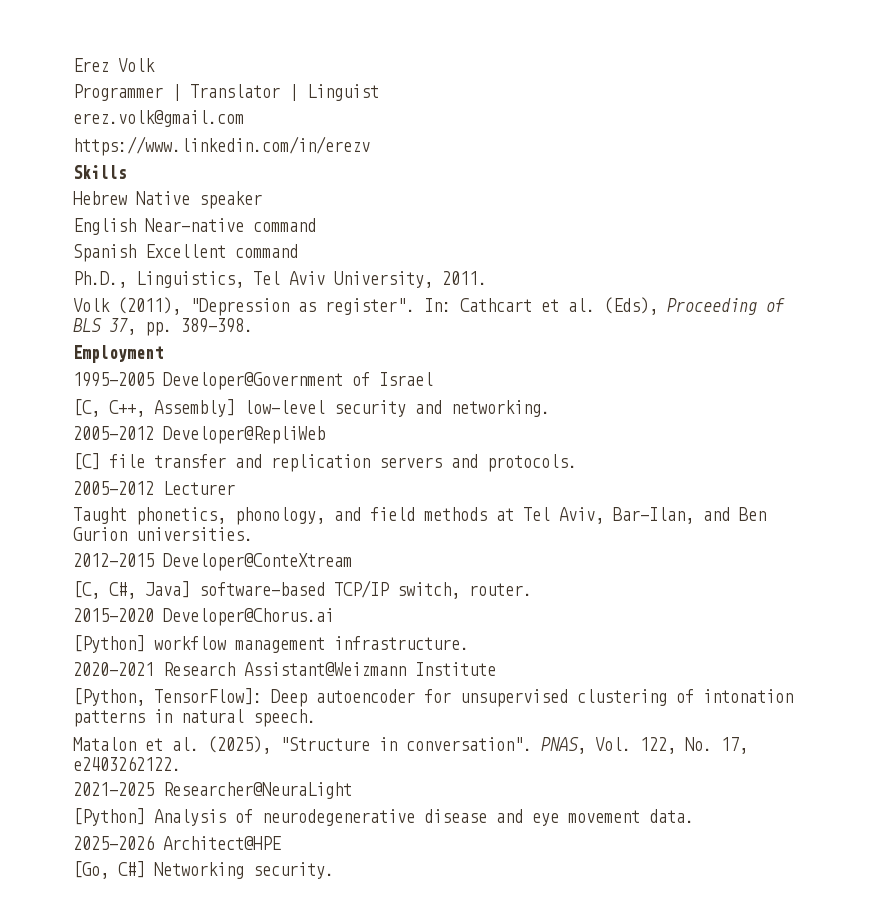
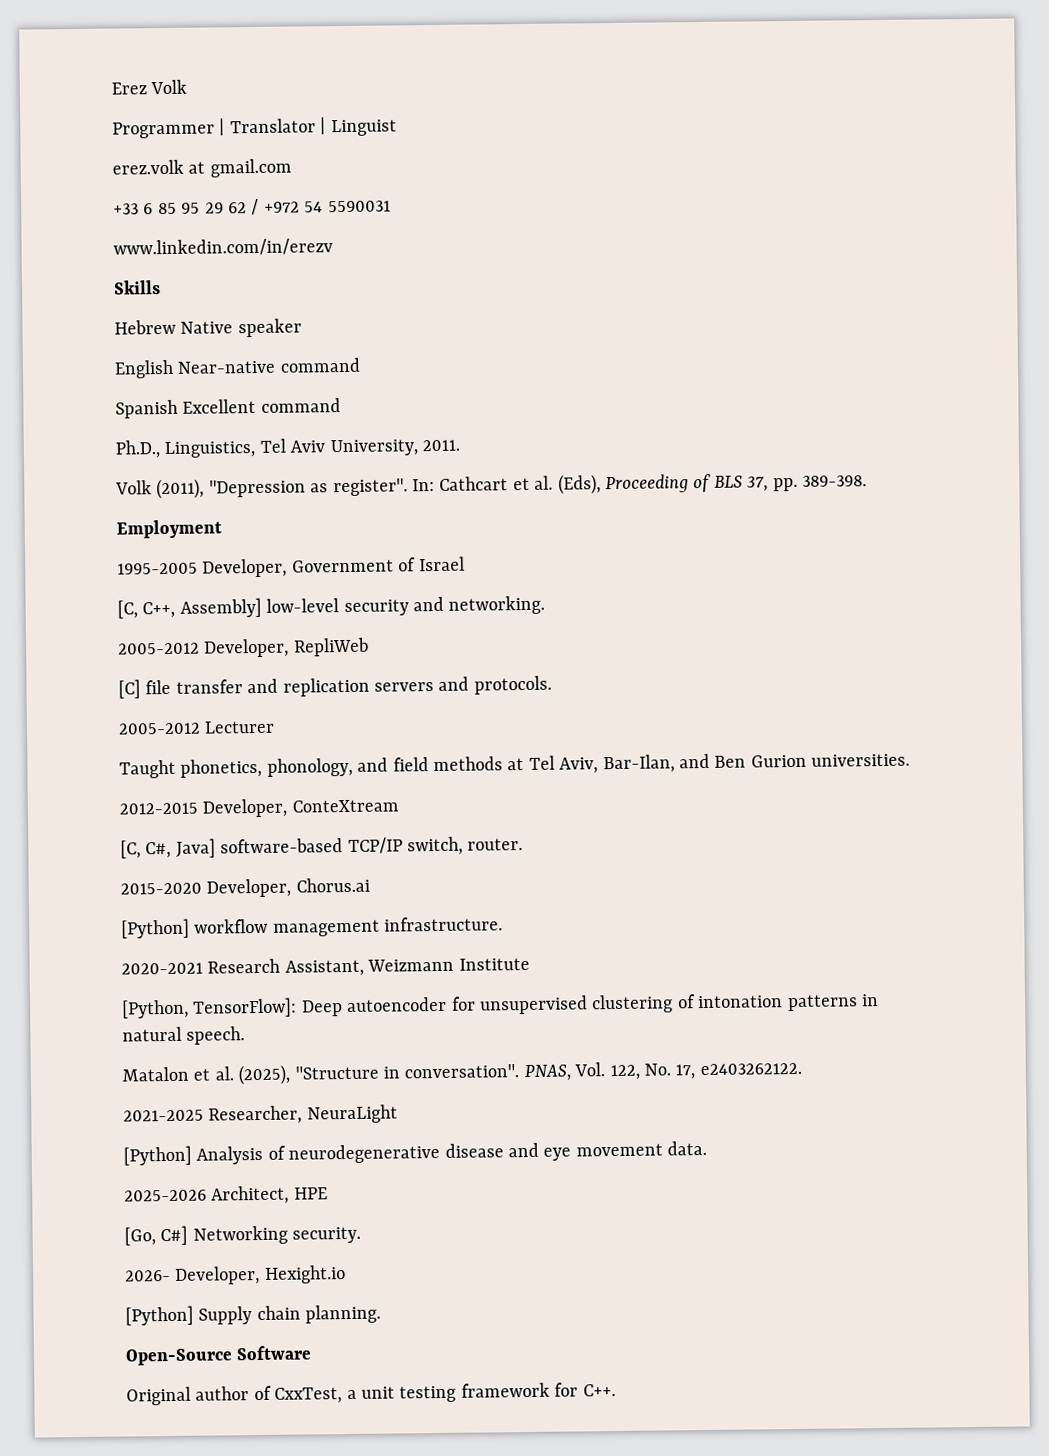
[73,110,244,127] [73,136,370,156] erez.volk@gmail.com // https://www.linkedin.com/in/erezv -> [112,158,292,178] [113,198,391,216] [113,238,333,257] erez.volk at gmail.com // +33 6 85 95 29 62 / +972 54 5590031 // www.linkedin.com/in/erezv
[163,372,343,390] Developer@Government -> [202,558,394,578] Developer, Government
[163,426,325,444] Developer@RepliWeb -> [203,637,369,658] Developer, RepliWeb
[163,553,352,571] Developer@ConteXtream -> [202,798,399,818] Developer, ConteXtream
[163,608,334,626] Developer@Chorus.ai -> [206,877,370,898] Developer, Chorus.ai
[244,662,406,676] Assistant@Weizmann -> [284,958,455,977] Assistant, Weizmann
[163,782,352,799] Researcher@NeuraLight -> [208,1104,398,1125] Researcher, NeuraLight
[163,836,281,850] Architect@HPE -> [211,1185,328,1205] Architect, HPE
(334, 870) none -> [125,1265,346,1285] [125,1304,382,1326] [125,1345,313,1366] [126,1382,616,1406] // 2026- Developer, Hexight.io // [Python] Supply chain planning. // Open-Source Software // Original author of CxxTest, a unit testing framework for C++.

